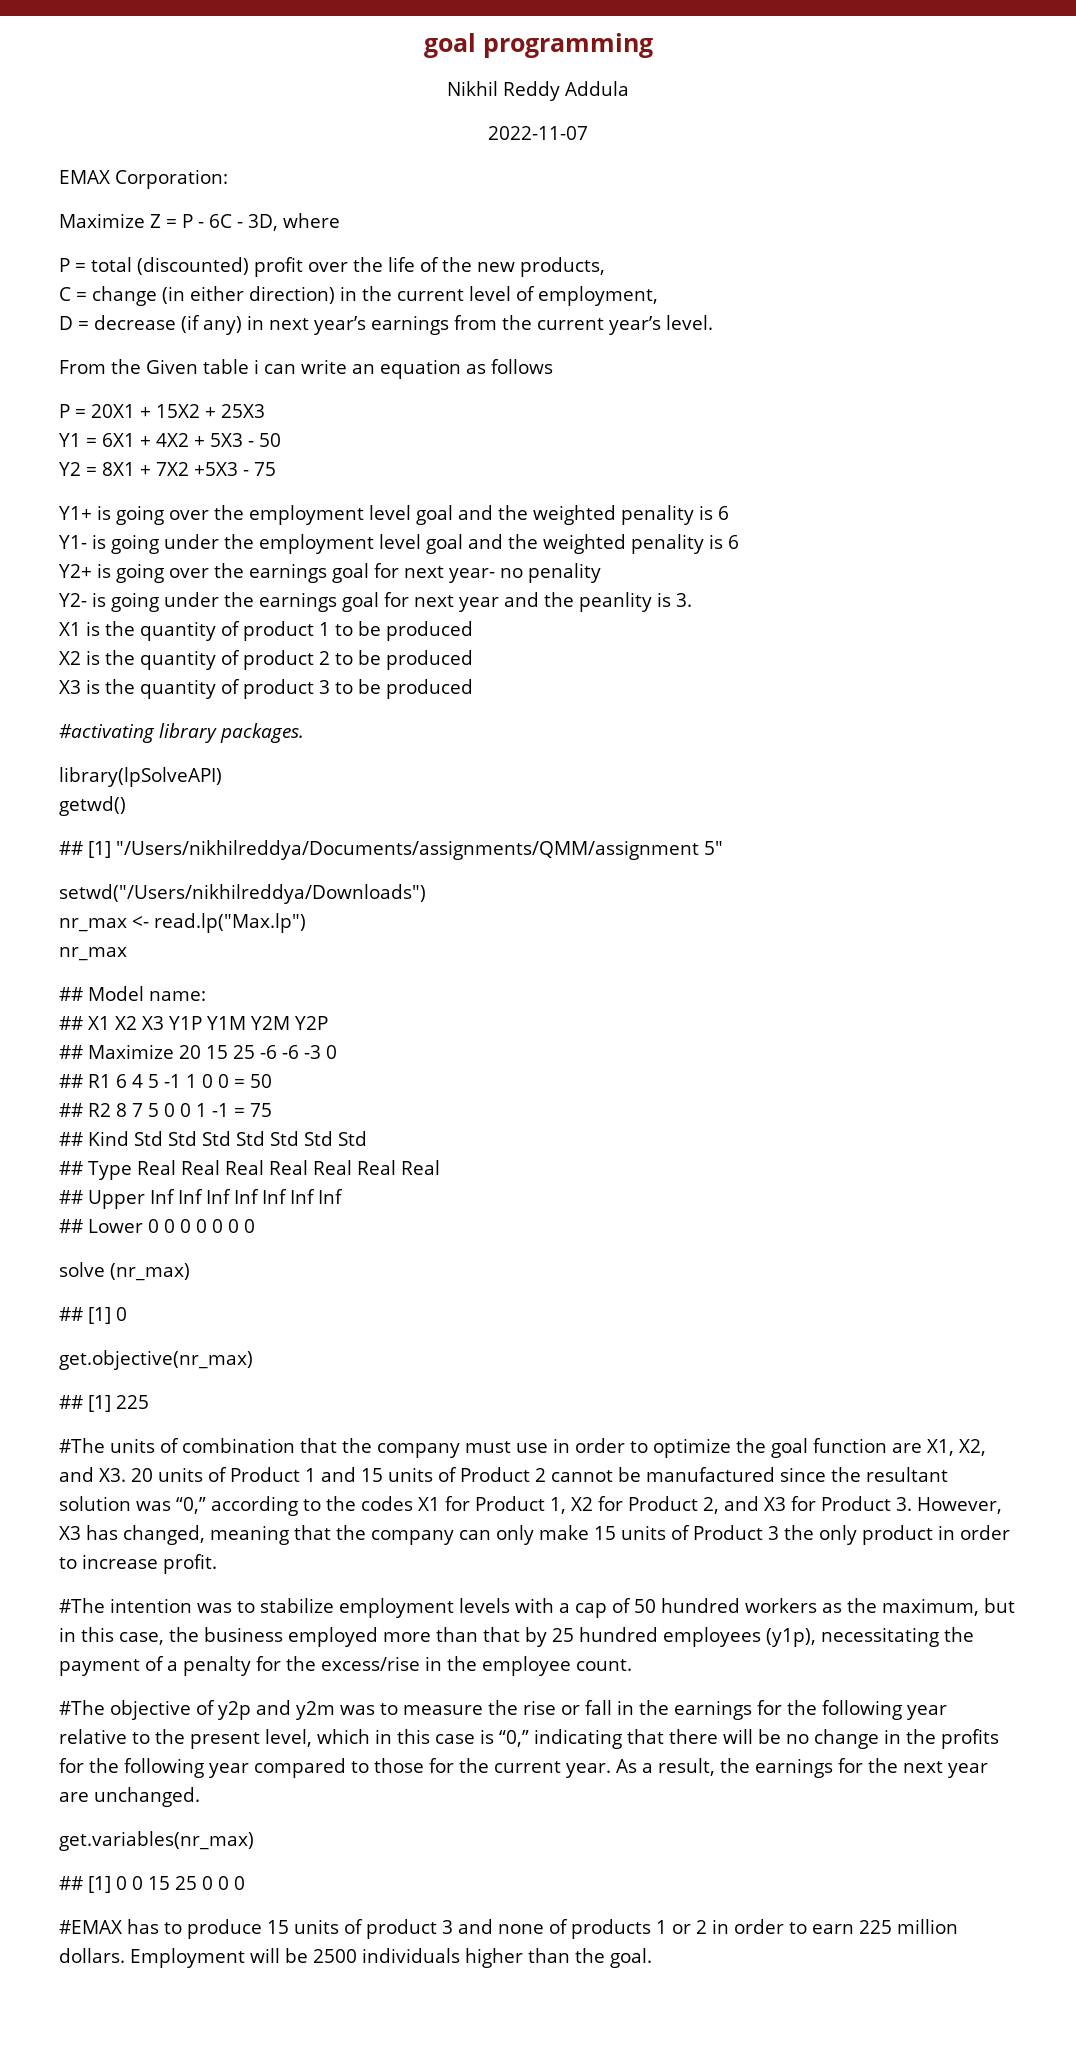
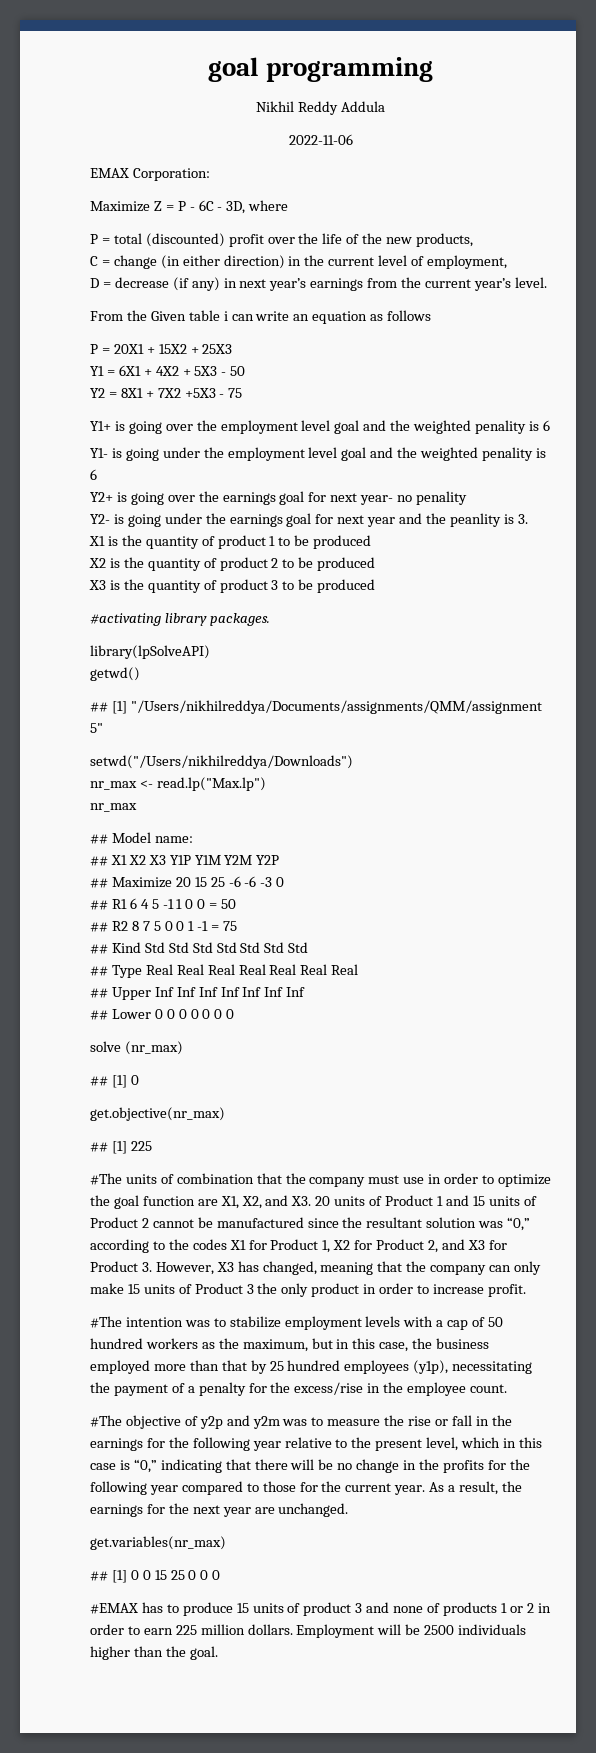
[488,126,588,140] 2022-11-07 -> [288,134,353,145] 2022-11-06

